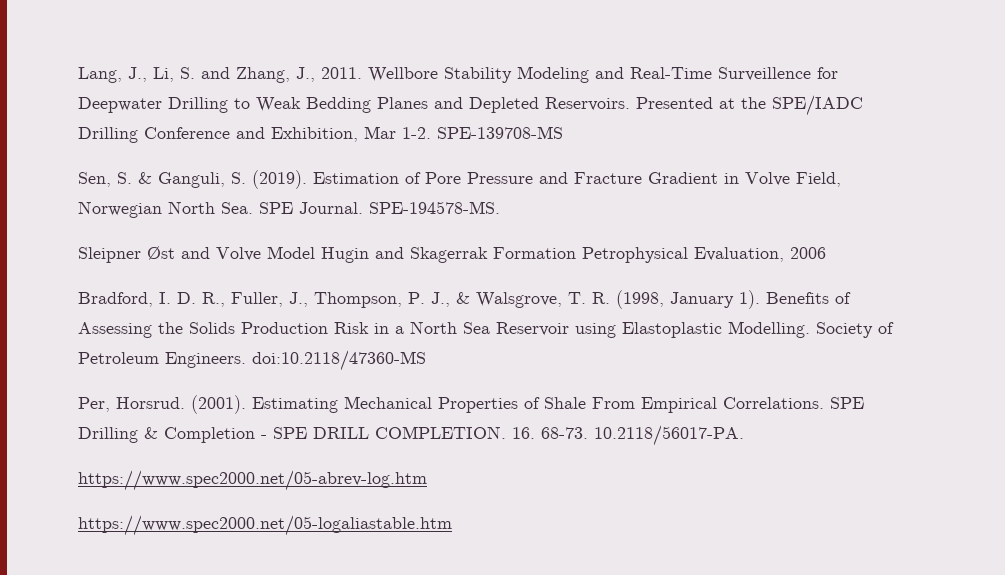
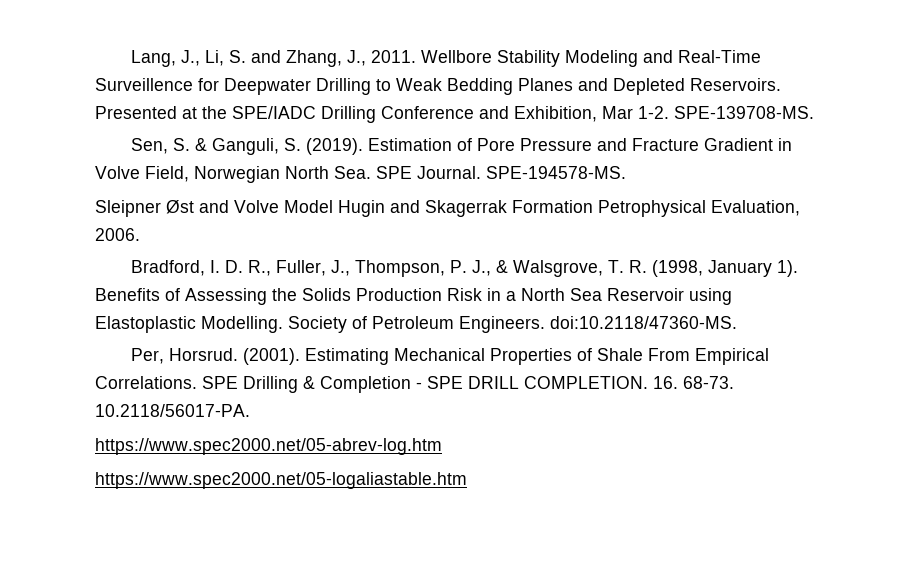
[437,126,563,139] SPE-139708-MS -> [674,106,814,119] SPE-139708-MS.
[790,247,826,259] 2006 -> [95,228,140,241] 2006.
[252,350,426,371] doi:10.2118/47360-MS -> [550,316,737,329] doi:10.2118/47360-MS.

